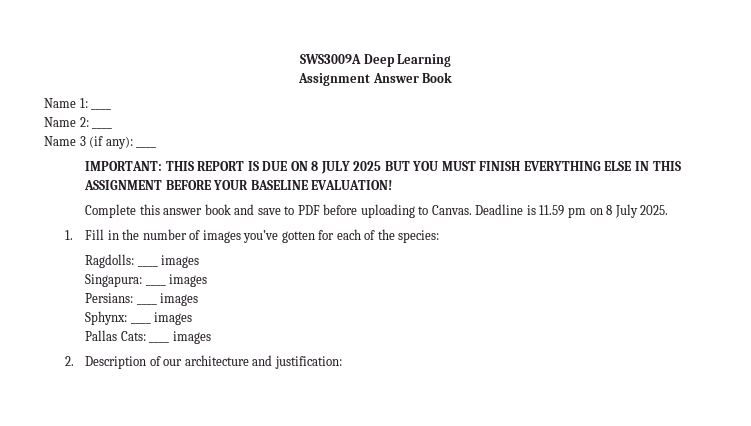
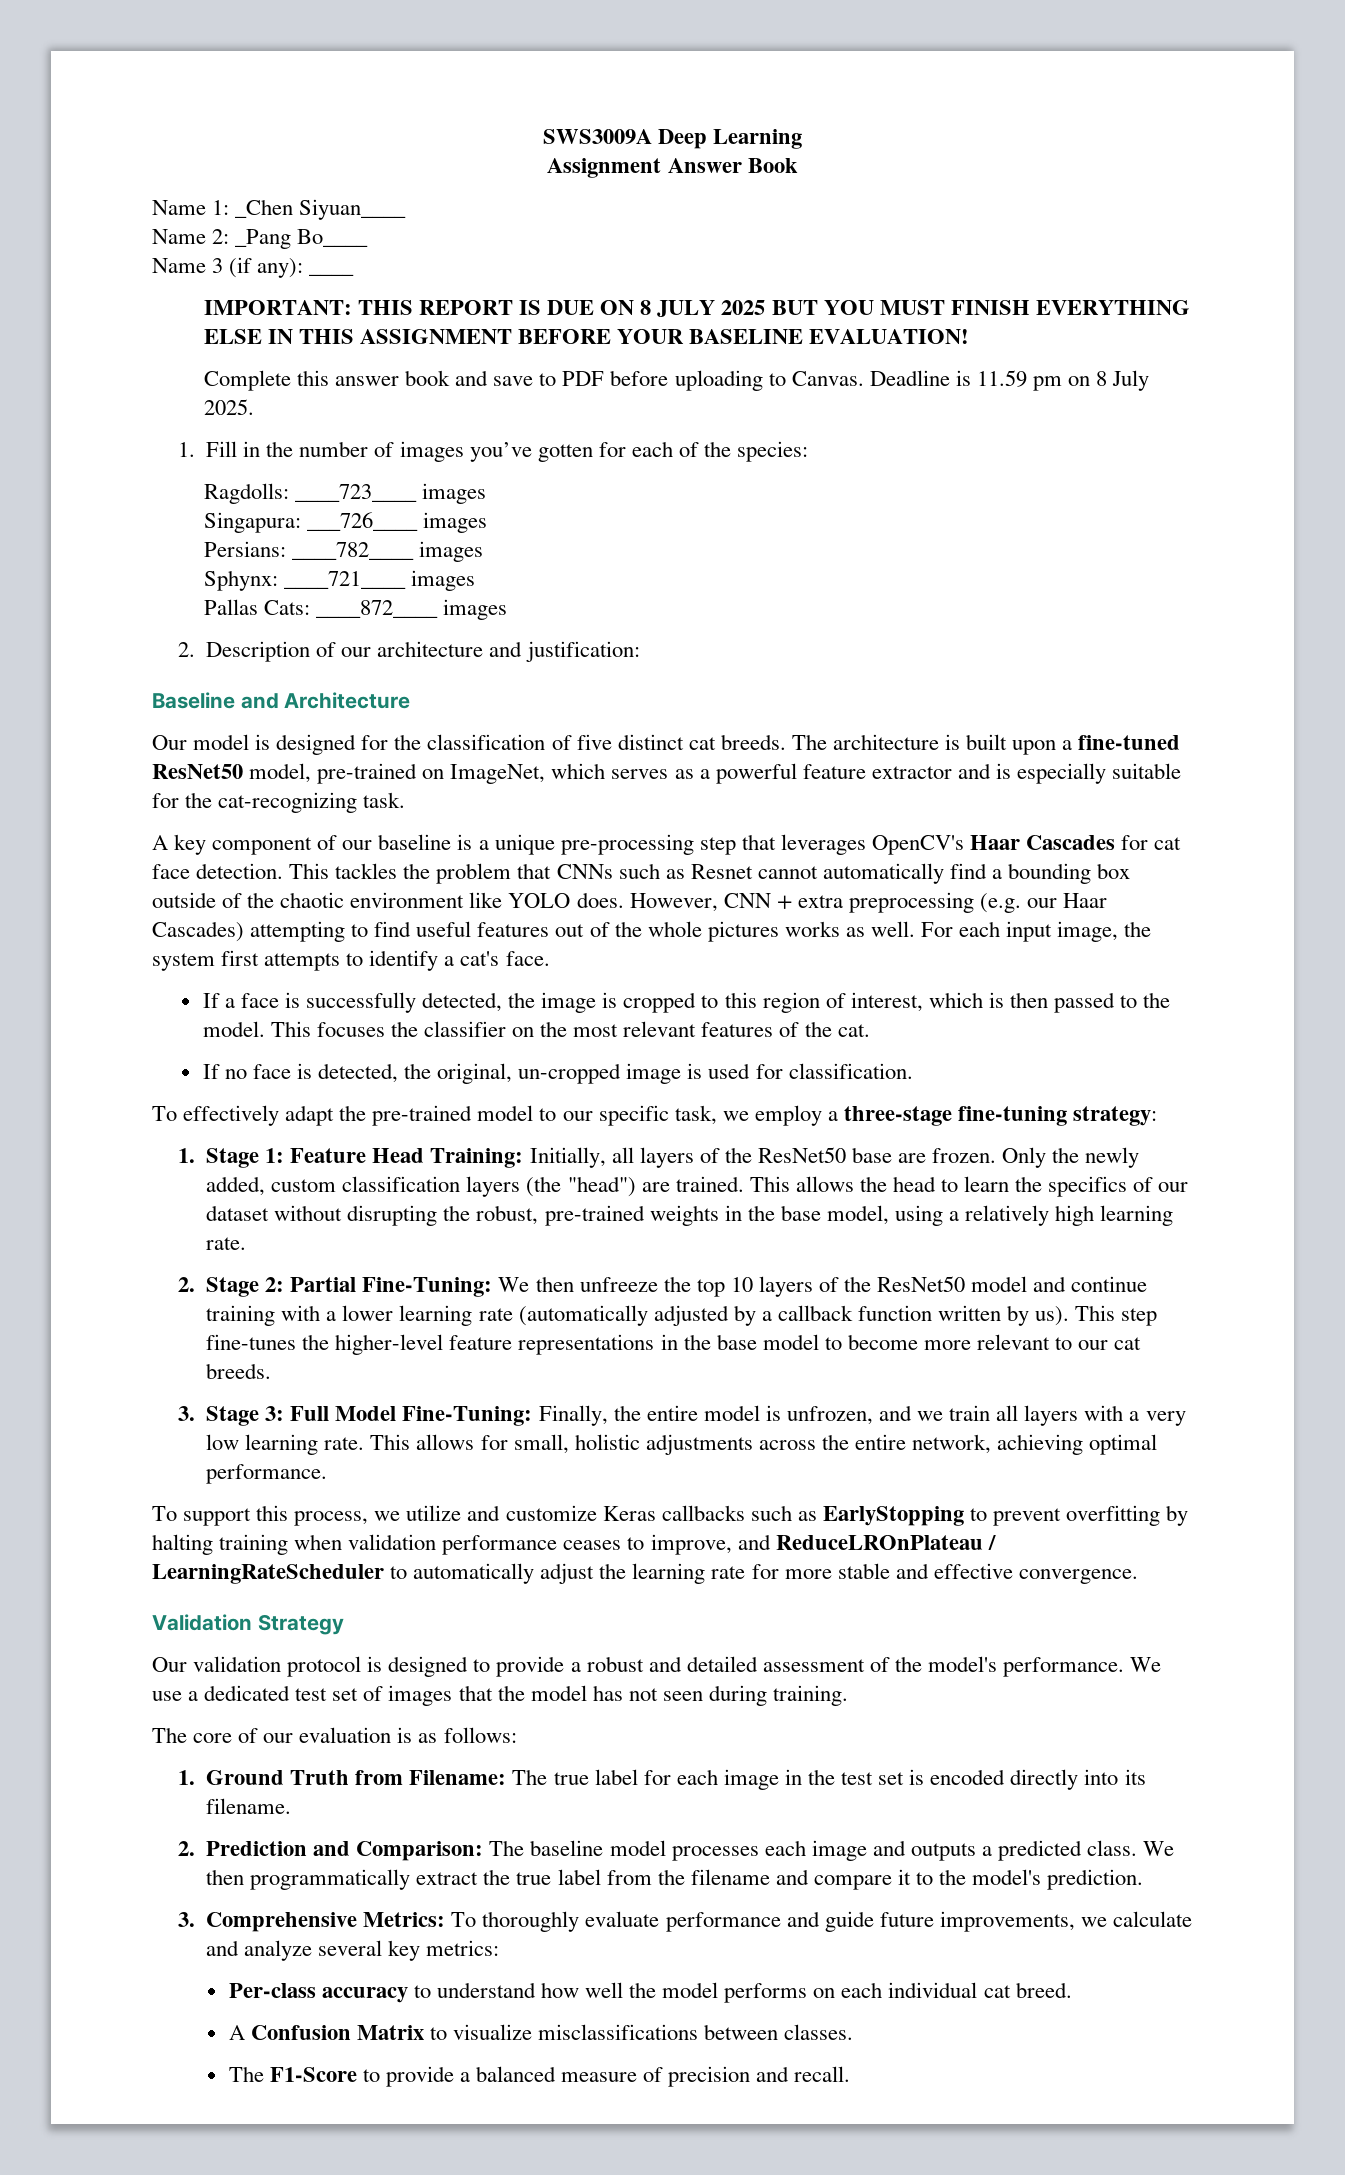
[91,108,112,110] ____ -> [235,199,407,220] _Chen Siyuan____
[92,127,113,129] ____ -> [235,229,369,249] _Pang Bo____
[137,265,158,267] ____ -> [294,484,417,502] ____723____
[145,284,166,286] ____ -> [306,512,418,531] ___726____
[136,303,157,305] ____ -> [291,542,414,560] ____782____
[130,322,151,324] ____ -> [283,571,406,589] ____721____
[149,341,170,343] ____ -> [316,600,439,618] ____872____
(342, 362) none -> [152,692,411,709] [152,734,1181,755] [152,763,1182,784] [152,792,406,813] [152,834,1182,855] [152,863,1131,884] [152,892,1108,913] [152,921,1152,942] [152,950,550,971] [202,992,1171,1013] [202,1021,870,1037] [202,1063,913,1084] [152,1105,1158,1126] [177,1147,1140,1168] [206,1176,1189,1197] [206,1205,1174,1226] [206,1237,247,1250] [177,1276,1148,1297] [206,1305,1158,1326] [206,1334,1142,1355] [206,1363,272,1379] [177,1405,1186,1426] [206,1434,1158,1455] [206,1464,328,1484] [152,1505,1189,1526] [152,1534,996,1555] [152,1563,1138,1584] [152,1614,344,1635] [152,1656,1162,1677] [152,1685,849,1706] [152,1727,517,1743] [177,1769,1146,1790] [206,1798,292,1814] [177,1840,1175,1861] [206,1869,1144,1890] [177,1911,1193,1932] [206,1940,500,1961] [228,1982,1072,2003] [228,2024,854,2040] [228,2066,851,2087] // Baseline and Architecture // Our model is designed for the classification of five distinct cat breeds. The architecture is built upon a fine-tuned ResNet50 model, pre-trained on ImageNet, which serves as a powerful feature extractor and is especially suitable for the cat-recognizing task. // A key component of our baseline is a unique pre-processing step that leverages OpenCV's Haar Cascades for cat face detection. This tackles the problem that CNNs such as Resnet cannot automatically find a bounding box outside of the chaotic environment like YOLO does. However, CNN + extra preprocessing (e.g. our Haar Cascades) attempting to find useful features out of the whole pictures works as well. For each input image, the system first attempts to identify a cat's face. // If a face is successfully detected, the image is cropped to this region of interest, which is then passed to the model. This focuses the classifier on the most relevant features of the cat. // If no face is detected, the original, un-cropped image is used for classification. // To effectively adapt the pre-trained model to our specific task, we employ a three-stage fine-tuning strategy: // 1. Stage 1: Feature Head Training: Initially, all layers of the ResNet50 base are frozen. Only the newly added, custom classification layers (the "head") are trained. This allows the head to learn the specifics of our dataset without disrupting the robust, pre-trained weights in the base model, using a relatively high learning rate. // 2. Stage 2: Partial Fine-Tuning: We then unfreeze the top 10 layers of the ResNet50 model and continue training with a lower learning rate (automatically adjusted by a callback function written by us). This step fine-tunes the higher-level feature representations in the base model to become more relevant to our cat breeds. // 3. Stage 3: Full Model Fine-Tuning: Finally, the entire model is unfrozen, and we train all layers with a very low learning rate. This allows for small, holistic adjustments across the entire network, achieving optimal performance. // To support this process, we utilize and customize Keras callbacks such as EarlyStopping to prevent overfitting by halting training when validation performance ceases to improve, and ReduceLROnPlateau / LearningRateScheduler to automatically adjust the learning rate for more stable and effective convergence. // Validation Strategy // Our validation protocol is designed to provide a robust and detailed assessment of the model's performance. We use a dedicated test set of images that the model has not seen during training. // The core of our evaluation is as follows: // 1. Ground Truth from Filename: The true label for each image in the test set is encoded directly into its filename. // 2. Prediction and Comparison: The baseline model processes each image and outputs a predicted class. We then programmatically extract the true label from the filename and compare it to the model's prediction. // 3. Comprehensive Metrics: To thoroughly evaluate performance and guide future improvements, we calculate and analyze several key metrics: // Per-class accuracy to understand how well the model performs on each individual cat breed. // A Confusion Matrix to visualize misclassifications between classes. // The F1-Score to provide a balanced measure of precision and recall.

